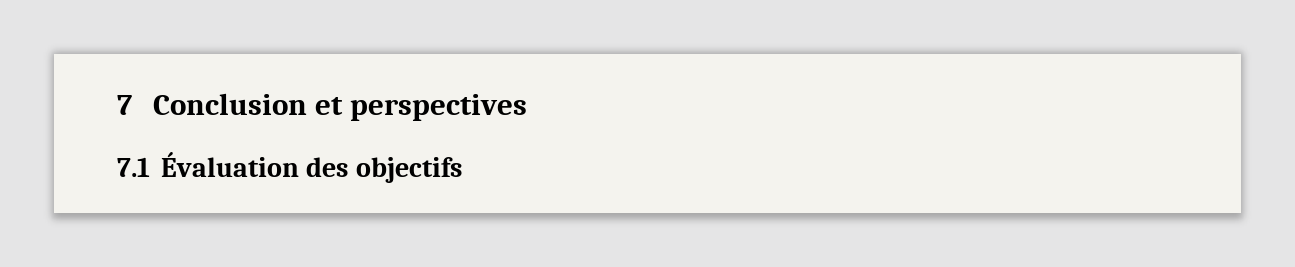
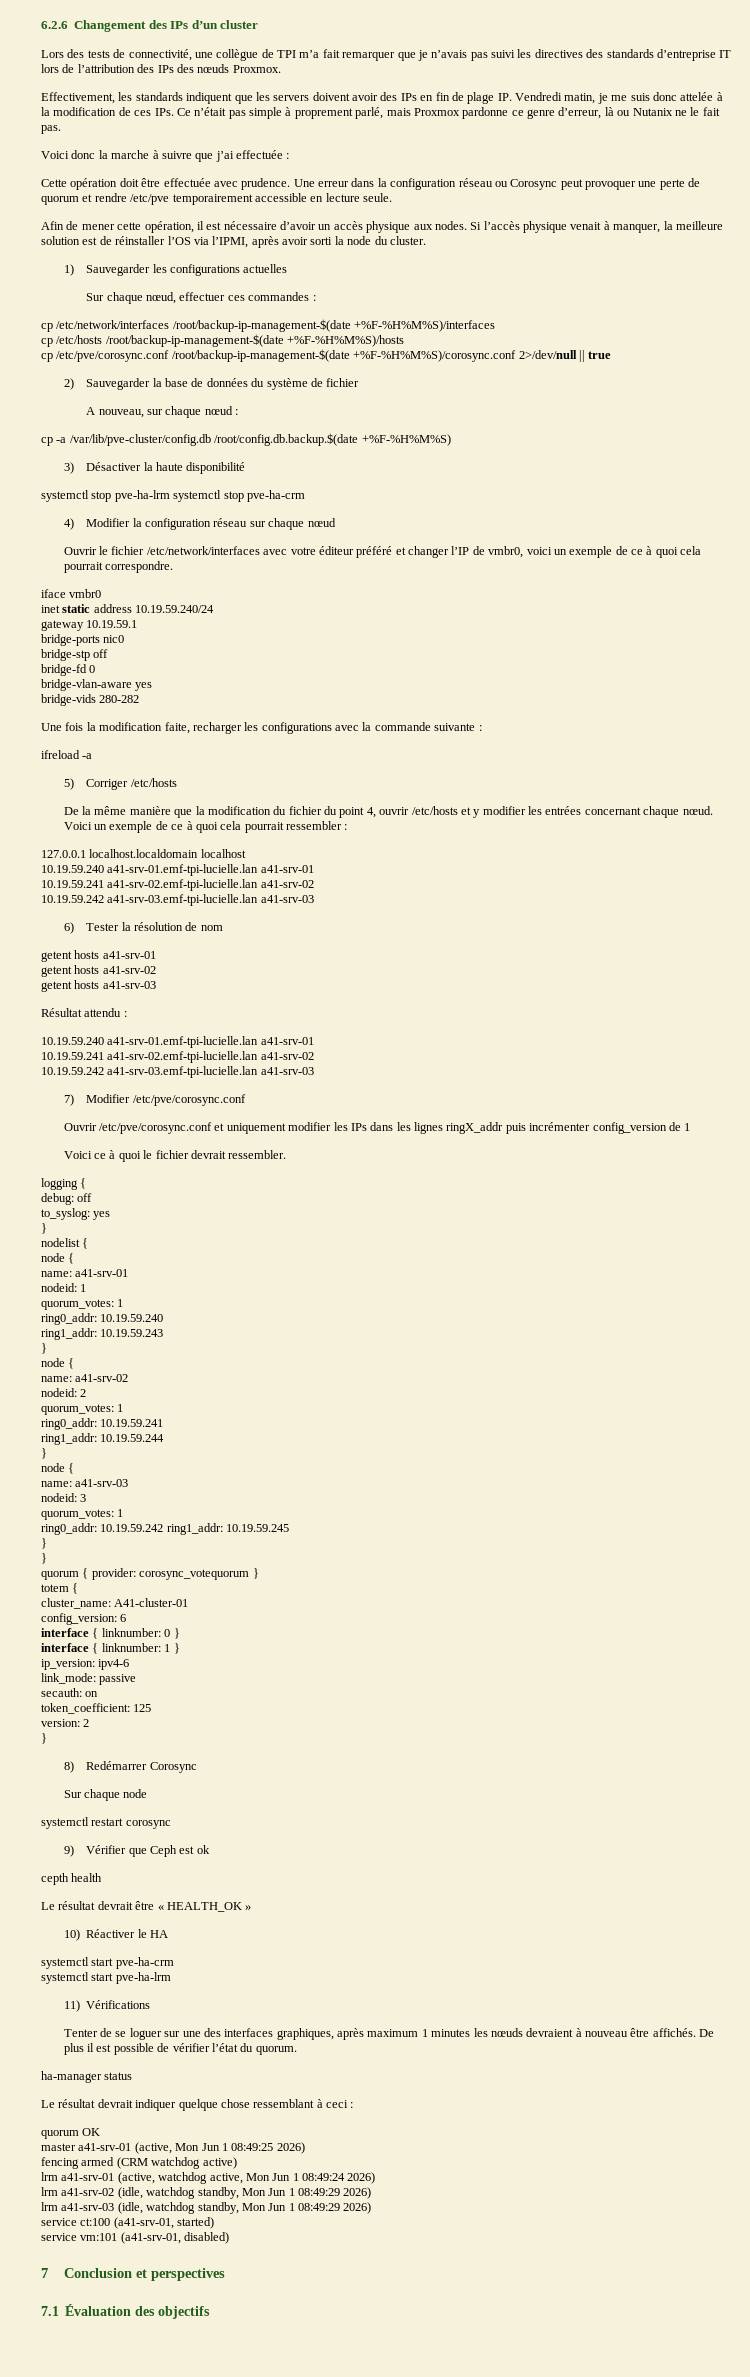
(117, 105) none -> [41,20,259,32] [41,49,732,61] [41,64,281,73] [41,92,723,104] [41,107,720,119] [41,125,61,134] [41,150,290,162] [41,178,701,190] [41,193,392,205] [41,221,723,233] [41,236,426,248] [63,264,288,276] [86,292,316,304] [41,319,496,332] [41,334,405,347] [41,349,612,362] [63,378,360,390] [86,406,239,418] [41,433,451,446] [63,462,246,474] [41,490,305,502] [63,518,336,530] [63,546,702,558] [63,561,174,573] [41,589,102,598] [41,604,215,613] [41,620,138,631] [41,634,125,646] [41,649,109,661] [41,664,96,676] [41,679,153,691] [41,694,140,706] [41,722,482,734] [41,750,93,759] [63,778,177,790] [63,806,713,818] [63,821,348,833] [41,849,246,858] [41,864,314,876] [41,879,314,891] [41,894,314,906] [63,922,223,934] [41,950,156,962] [41,965,156,977] [41,980,156,992] [41,1008,127,1017] [41,1036,314,1048] [41,1051,314,1063] [41,1066,314,1078] [63,1094,246,1106] [63,1122,691,1134] [63,1150,287,1162] [41,1178,87,1190] [41,1193,93,1205] [41,1208,111,1220] [41,1223,47,1234] [41,1238,89,1249] [41,1253,75,1264] [41,1269,129,1277] [41,1283,87,1292] [41,1299,124,1310] [41,1313,164,1325] [41,1328,164,1340] [41,1343,47,1354] [41,1358,75,1369] [41,1374,129,1382] [41,1388,87,1397] [41,1404,124,1415] [41,1418,164,1430] [41,1433,165,1445] [41,1448,47,1459] [41,1463,75,1474] [41,1479,129,1487] [41,1493,87,1502] [41,1509,124,1520] [41,1523,290,1535] [41,1538,47,1549] [41,1553,47,1564] [41,1568,259,1580] [41,1583,79,1594] [41,1598,189,1609] [41,1613,127,1625] [41,1628,180,1639] [41,1643,180,1654] [41,1659,130,1670] [41,1673,137,1685] [41,1688,99,1697] [41,1703,152,1714] [41,1719,90,1727] [41,1733,47,1744] [63,1761,197,1773] [63,1789,148,1801] [41,1817,171,1829] [63,1845,210,1857] [41,1873,103,1885] [41,1901,252,1912] [63,1929,169,1941] [41,1957,174,1969] [41,1972,171,1984] [63,2000,151,2012] [63,2028,715,2040] [63,2043,297,2055] [41,2071,133,2083] [41,2099,354,2111] [41,2128,101,2139] [41,2142,305,2154] [41,2157,237,2169] [41,2172,376,2184] [41,2187,372,2199] [41,2202,372,2214] [41,2217,215,2229] [41,2232,230,2244] 6.2.6 Changement des IPs d’un cluster // Lors des tests de connectivité, une collègue de TPI m’a fait remarquer que je n’avais pas suivi les directives des standards d’entreprise IT lors de l’attribution des IPs des nœuds Proxmox. // Effectivement, les standards indiquent que les servers doivent avoir des IPs en fin de plage IP. Vendredi matin, je me suis donc attelée à la modification de ces IPs. Ce n’était pas simple à proprement parlé, mais Proxmox pardonne ce genre d’erreur, là ou Nutanix ne le fait pas. // Voici donc la marche à suivre que j’ai effectuée : // Cette opération doit être effectuée avec prudence. Une erreur dans la configuration réseau ou Corosync peut provoquer une perte de quorum et rendre /etc/pve temporairement accessible en lecture seule. // Afin de mener cette opération, il est nécessaire d’avoir un accès physique aux nodes. Si l’accès physique venait à manquer, la meilleure solution est de réinstaller l’OS via l’IPMI, après avoir sorti la node du cluster. // 1) Sauvegarder les configurations actuelles // Sur chaque nœud, effectuer ces commandes : // cp /etc/network/interfaces /root/backup-ip-management-$(date +%F-%H%M%S)/interfaces // cp /etc/hosts /root/backup-ip-management-$(date +%F-%H%M%S)/hosts // cp /etc/pve/corosync.conf /root/backup-ip-management-$(date +%F-%H%M%S)/corosync.conf 2>/dev/null || true // 2) Sauvegarder la base de données du système de fichier // A nouveau, sur chaque nœud : // cp -a /var/lib/pve-cluster/config.db /root/config.db.backup.$(date +%F-%H%M%S) // 3) Désactiver la haute disponibilité // systemctl stop pve-ha-lrm systemctl stop pve-ha-crm // 4) Modifier la configuration réseau sur chaque nœud // Ouvrir le fichier /etc/network/interfaces avec votre éditeur préféré et changer l’IP de vmbr0, voici un exemple de ce à quoi cela pourrait correspondre. // iface vmbr0 // inet static address 10.19.59.240/24 // gateway 10.19.59.1 // bridge-ports nic0 // bridge-stp off // bridge-fd 0 // bridge-vlan-aware yes // bridge-vids 280-282 // Une fois la modification faite, recharger les configurations avec la commande suivante : // ifreload -a // 5) Corriger /etc/hosts // De la même manière que la modification du fichier du point 4, ouvrir /etc/hosts et y modifier les entrées concernant chaque nœud. Voici un exemple de ce à quoi cela pourrait ressembler : // 127.0.0.1 localhost.localdomain localhost // 10.19.59.240 a41-srv-01.emf-tpi-lucielle.lan a41-srv-01 // 10.19.59.241 a41-srv-02.emf-tpi-lucielle.lan a41-srv-02 // 10.19.59.242 a41-srv-03.emf-tpi-lucielle.lan a41-srv-03 // 6) Tester la résolution de nom // getent hosts a41-srv-01 // getent hosts a41-srv-02 // getent hosts a41-srv-03 // Résultat attendu : // 10.19.59.240 a41-srv-01.emf-tpi-lucielle.lan a41-srv-01 // 10.19.59.241 a41-srv-02.emf-tpi-lucielle.lan a41-srv-02 // 10.19.59.242 a41-srv-03.emf-tpi-lucielle.lan a41-srv-03 // 7) Modifier /etc/pve/corosync.conf // Ouvrir /etc/pve/corosync.conf et uniquement modifier les IPs dans les lignes ringX_addr puis incrémenter config_version de 1 // Voici ce à quoi le fichier devrait ressembler. // logging { // debug: off // to_syslog: yes // } // nodelist { // node { // name: a41-srv-01 // nodeid: 1 // quorum_votes: 1 // ring0_addr: 10.19.59.240 // ring1_addr: 10.19.59.243 // } // node { // name: a41-srv-02 // nodeid: 2 // quorum_votes: 1 // ring0_addr: 10.19.59.241 // ring1_addr: 10.19.59.244 // } // node { // name: a41-srv-03 // nodeid: 3 // quorum_votes: 1 // ring0_addr: 10.19.59.242 ring1_addr: 10.19.59.245 // } // } // quorum { provider: corosync_votequorum } // totem { // cluster_name: A41-cluster-01 // config_version: 6 // interface { linknumber: 0 } // interface { linknumber: 1 } // ip_version: ipv4-6 // link_mode: passive // secauth: on // token_coefficient: 125 // version: 2 // } // 8) Redémarrer Corosync // Sur chaque node // systemctl restart corosync // 9) Vérifier que Ceph est ok // cepth health // Le résultat devrait être « HEALTH_OK » // 10) Réactiver le HA // systemctl start pve-ha-crm // systemctl start pve-ha-lrm // 11) Vérifications // Tenter de se loguer sur une des interfaces graphiques, après maximum 1 minutes les nœuds devraient à nouveau être affichés. De plus il est possible de vérifier l’état du quorum. // ha-manager status // Le résultat devrait indiquer quelque chose ressemblant à ceci : // quorum OK // master a41-srv-01 (active, Mon Jun 1 08:49:25 2026) // fencing armed (CRM watchdog active) // lrm a41-srv-01 (active, watchdog active, Mon Jun 1 08:49:24 2026) // lrm a41-srv-02 (idle, watchdog standby, Mon Jun 1 08:49:29 2026) // lrm a41-srv-03 (idle, watchdog standby, Mon Jun 1 08:49:29 2026) // service ct:100 (a41-srv-01, started) // service vm:101 (a41-srv-01, disabled) //

